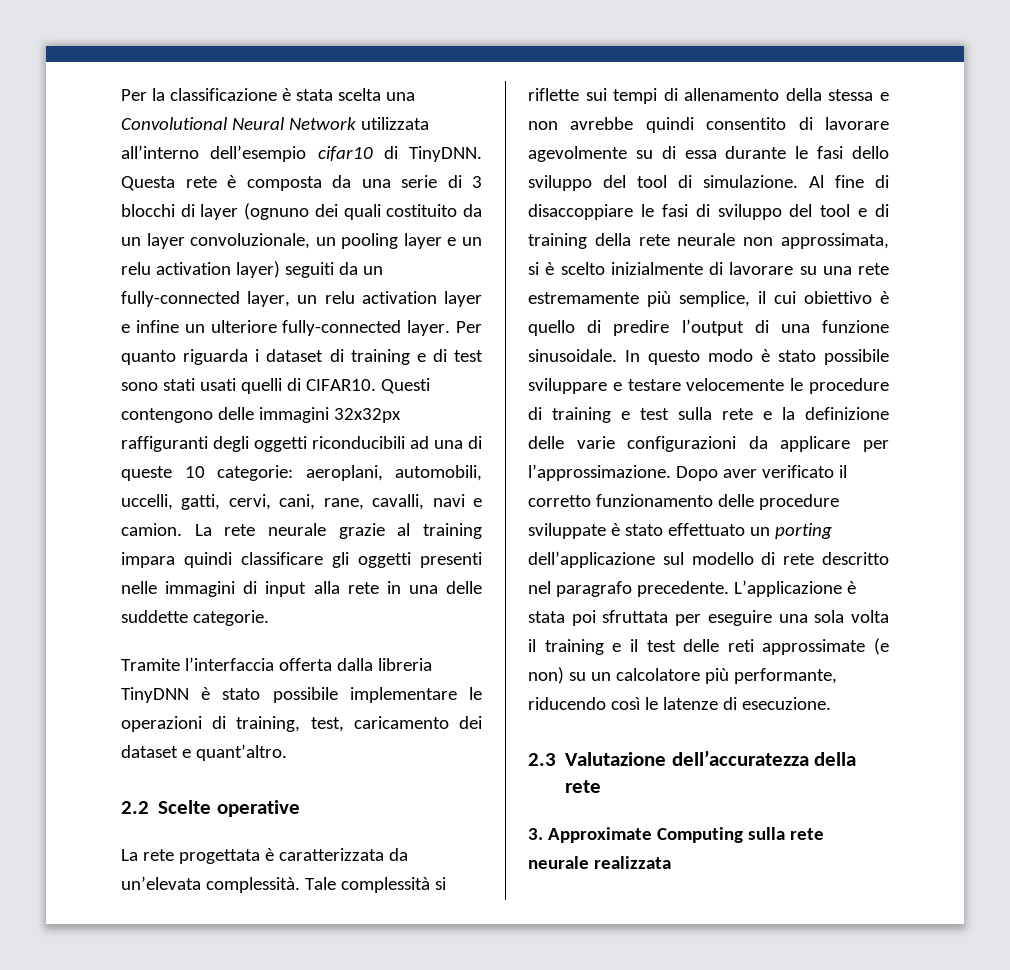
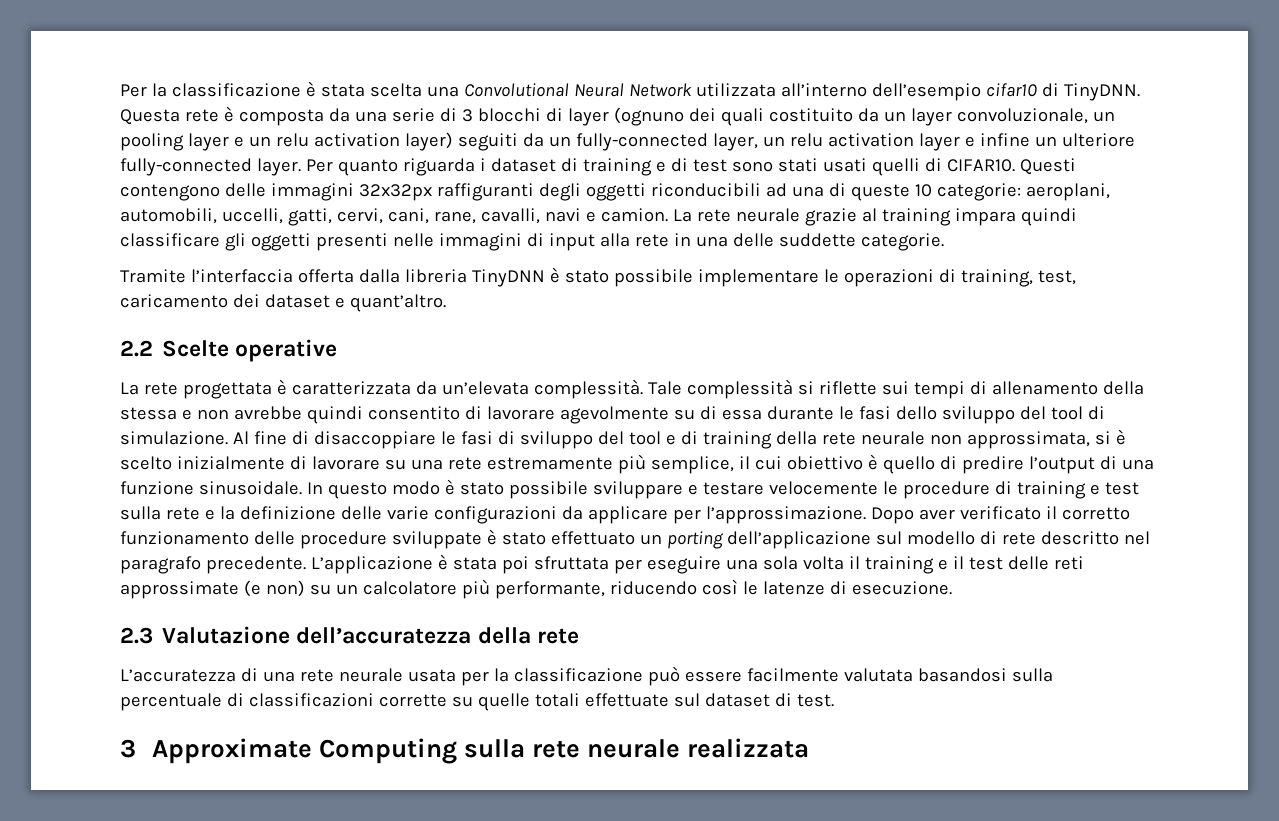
[528,828,543,840] 3. -> [120,666,1053,686] [120,693,834,711] [120,739,136,758] L’accuratezza di una rete neurale usata per la classificazione può essere facilmente valutata basandosi sulla percentuale di classificazioni corrette su quelle totali effettuate sul dataset di test. // 3

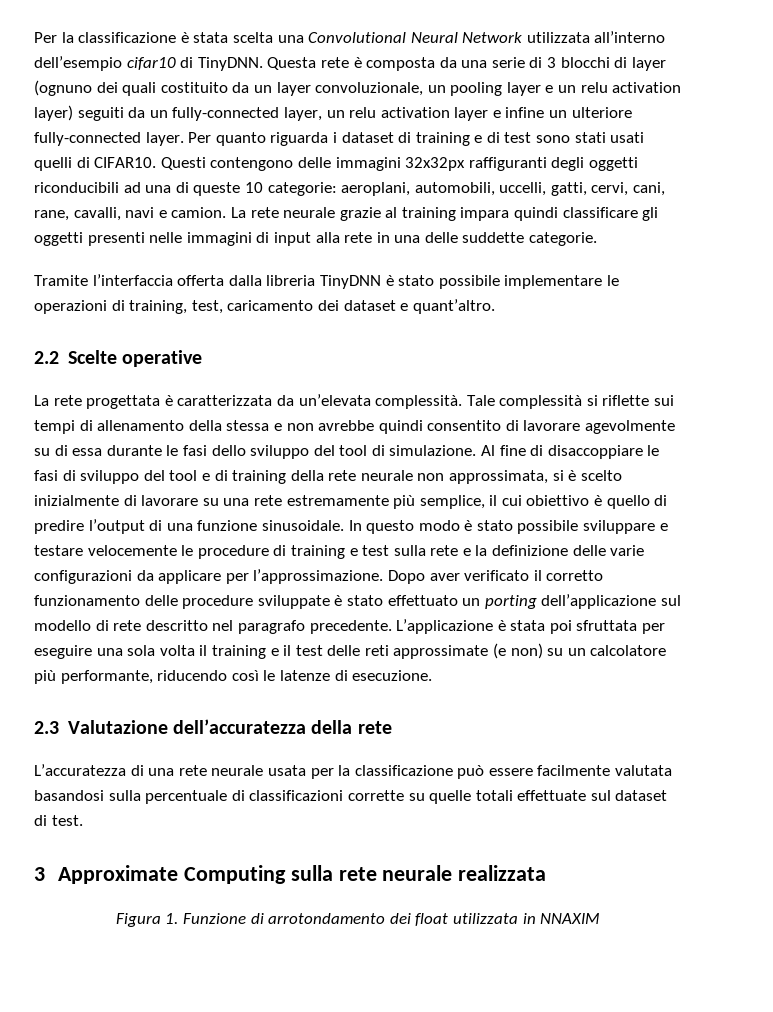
(809, 748) none -> [115,913,601,927] // Figura 1. Funzione di arrotondamento dei float utilizzata in NNAXIM

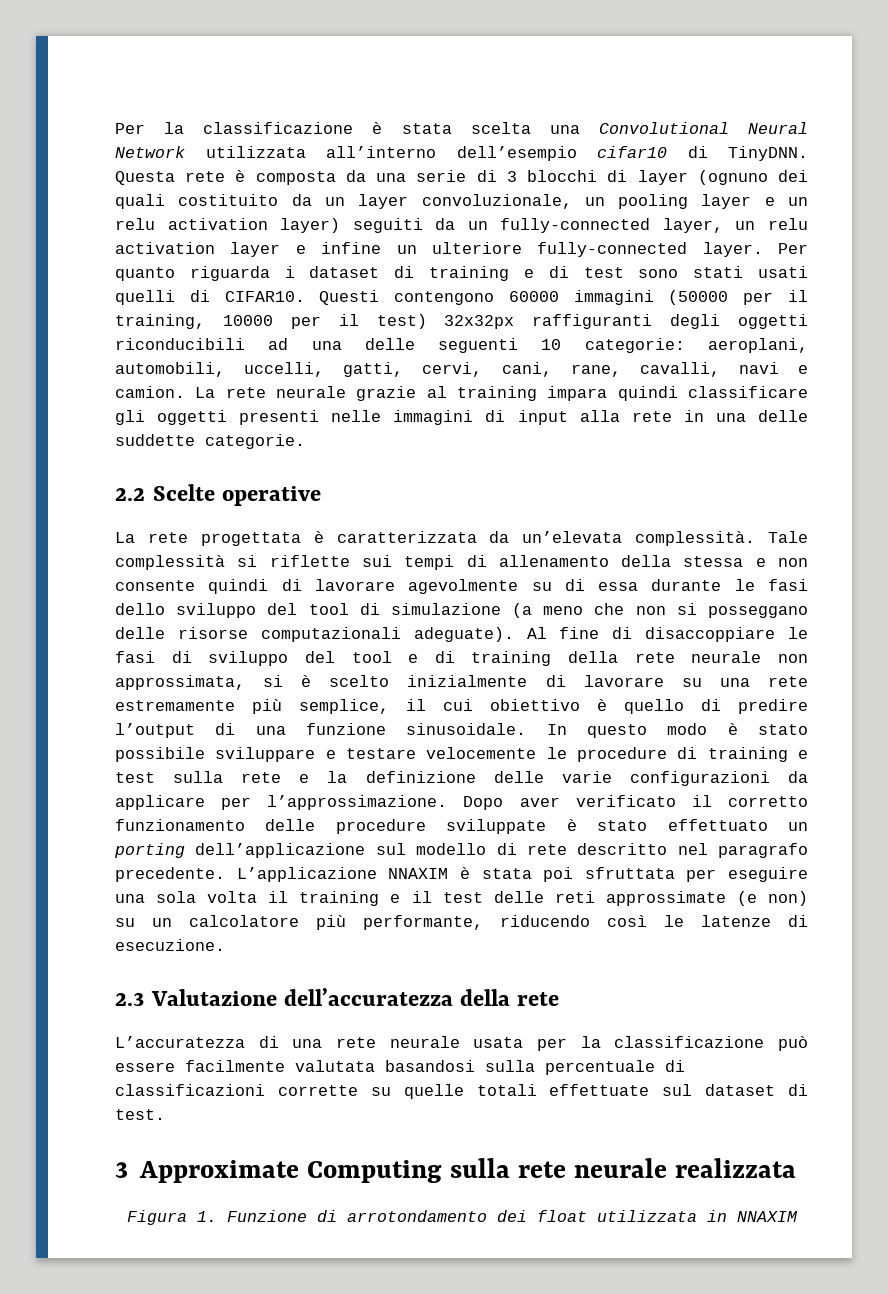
[297,157,401,171] delle immagini -> [508,290,809,305] [115,314,427,329] 60000 immagini (50000 per il training, 10000 per il test)
[175,182,241,196] di queste -> [364,338,519,353] delle seguenti
[34,274,619,289] [34,299,495,314] // Tramite l’interfaccia offerta dalla libreria TinyDNN è stato possibile implementare le operazioni di training, test, caricamento dei dataset e quant’altro. -> (305, 441) none
[318,420,502,434] avrebbe quindi consentito -> [115,579,269,594] consente quindi
[389,445,477,456] simulazione. -> [390,603,808,618] [115,627,514,642] simulazione (a meno che non si posseggano delle risorse computazionali adeguate).
(494, 626) none -> [388,868,449,879] NNAXIM

